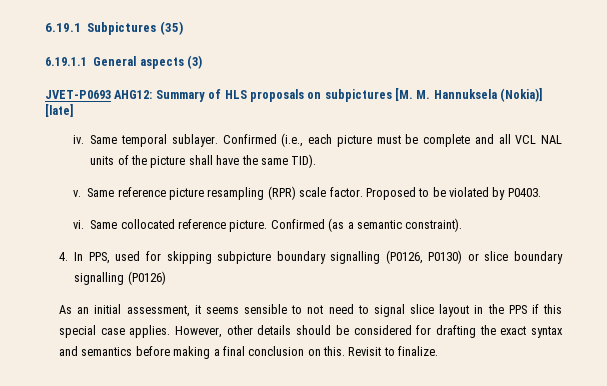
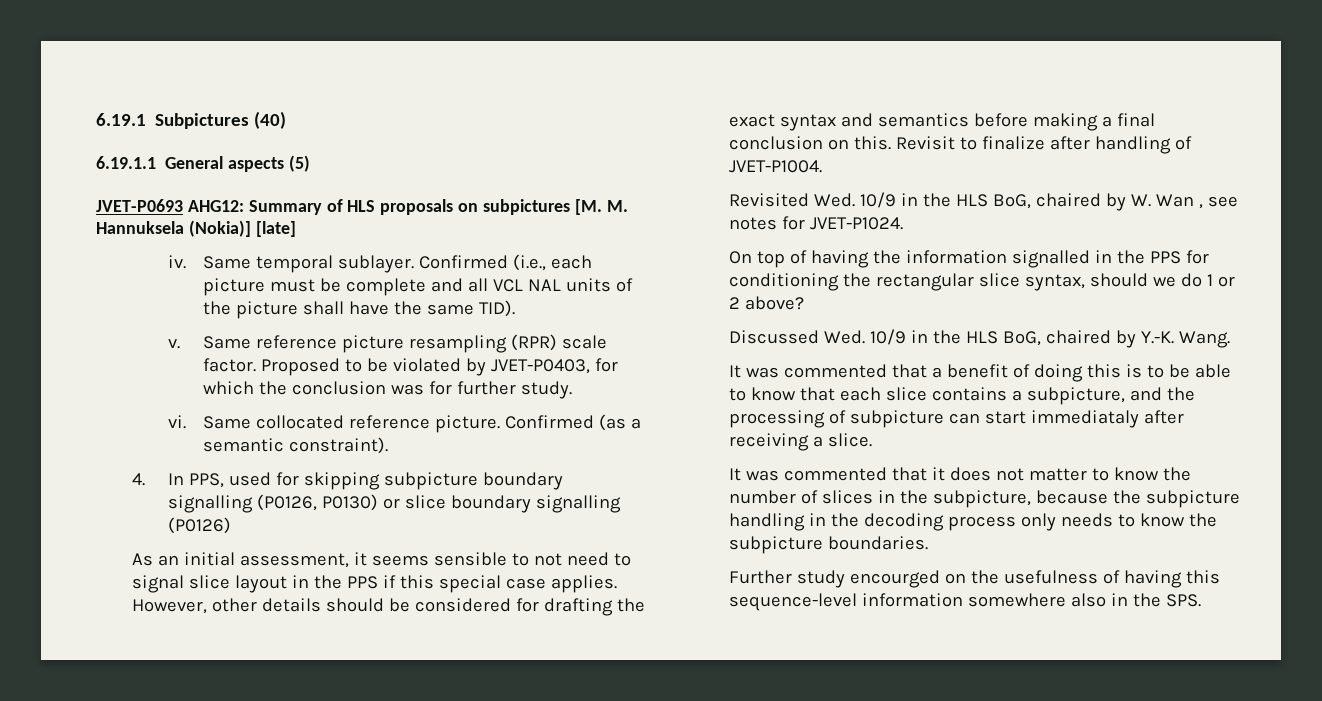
[159,21,183,35] (35) -> [254,111,287,129] (40)
[187,55,202,69] (3) -> [288,155,310,172] (5)
[507,188,541,197] P0403. -> [491,358,619,374] [203,381,573,399] JVET-P0403, for which the conclusion was for further study.
[398,346,439,356] finalize. -> [981,136,1192,154] [728,160,822,173] [728,192,1238,211] [728,216,903,230] [728,250,1209,268] [728,273,1235,291] [728,296,804,310] [728,329,1230,348] [728,364,1231,382] [728,387,1195,405] [728,410,1184,428] [728,433,872,451] [728,467,1191,481] [728,490,1240,508] [728,513,1217,531] [728,536,928,554] [728,570,1220,588] [728,593,1201,611] finalize after handling of JVET-P1004. // Revisited Wed. 10/9 in the HLS BoG, chaired by W. Wan , see notes for JVET-P1024. // On top of having the information signalled in the PPS for conditioning the rectangular slice syntax, should we do 1 or 2 above? // Discussed Wed. 10/9 in the HLS BoG, chaired by Y.-K. Wang. // It was commented that a benefit of doing this is to be able to know that each slice contains a subpicture, and the processing of subpicture can start immediataly after receiving a slice. // It was commented that it does not matter to know the number of slices in the subpicture, because the subpicture handling in the decoding process only needs to know the subpicture boundaries. // Further study encourged on the usefulness of having this sequence-level information somewhere also in the SPS.

